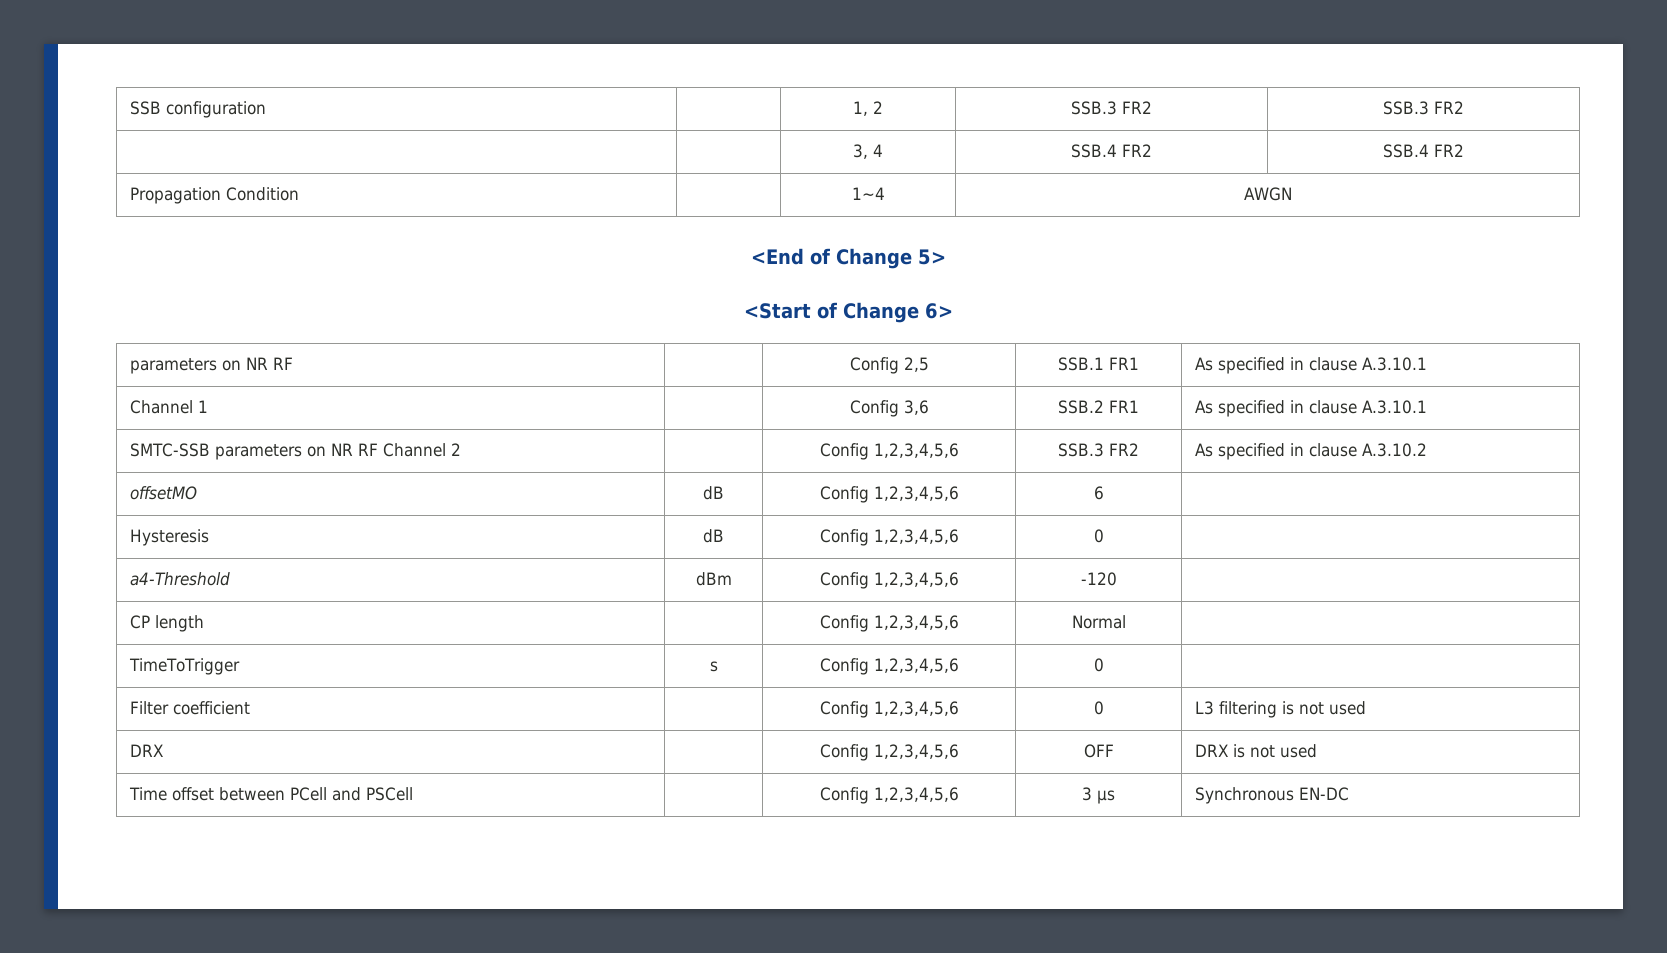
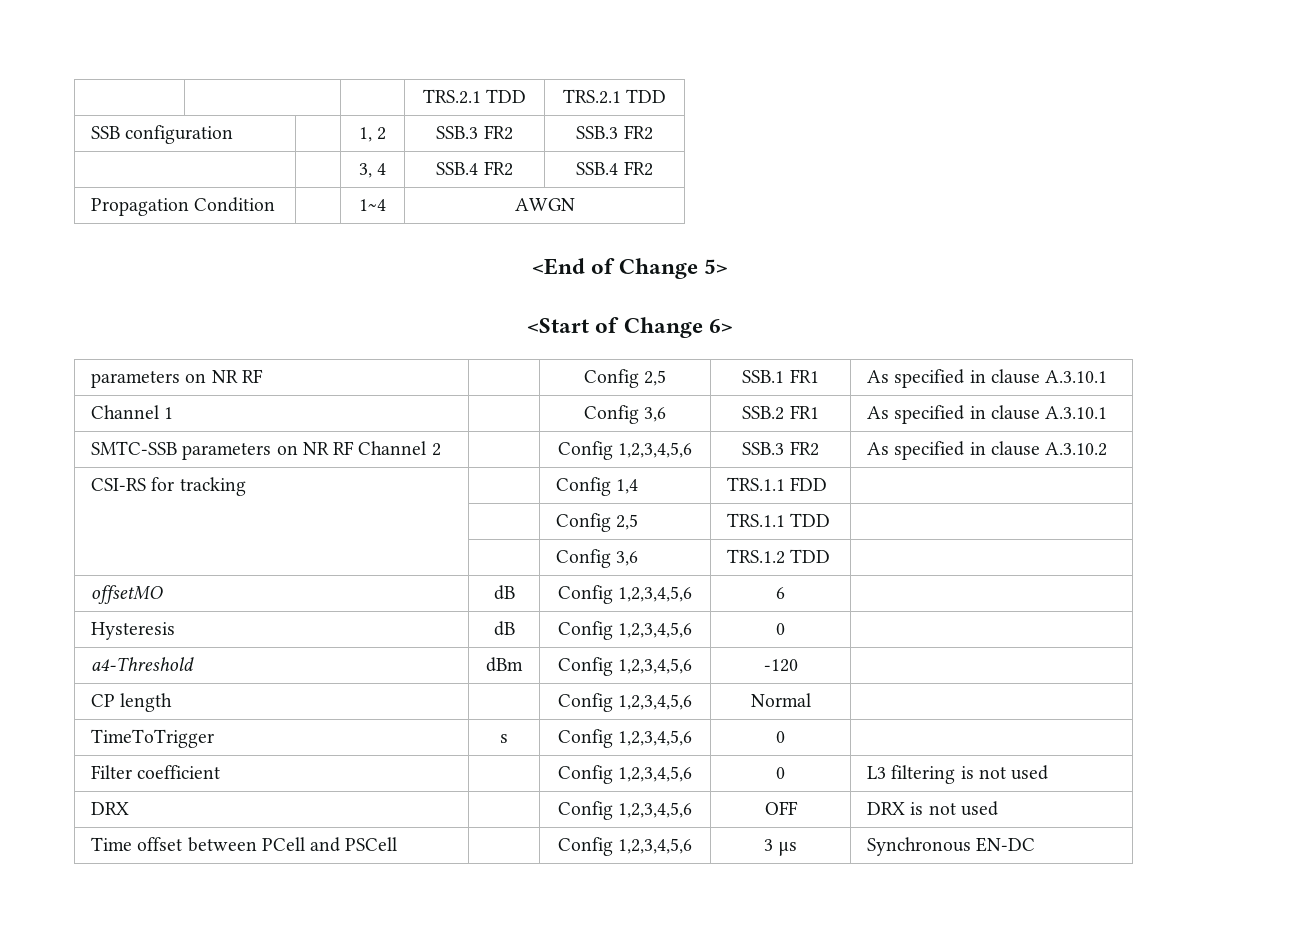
(129, 108) none -> [422,89,527,104] [562,89,667,104] | | | TRS.2.1 TDD | TRS.2.1 TDD //
(1427, 450) none -> [91,477,246,496] [556,477,639,496] [727,477,828,491] [556,513,639,532] [727,513,831,527] [556,549,639,568] [727,549,831,564] // CSI-RS for tracking | | Config 1,4 | TRS.1.1 FDD | // | | Config 2,5 | TRS.1.1 TDD | // | | Config 3,6 | TRS.1.2 TDD |

